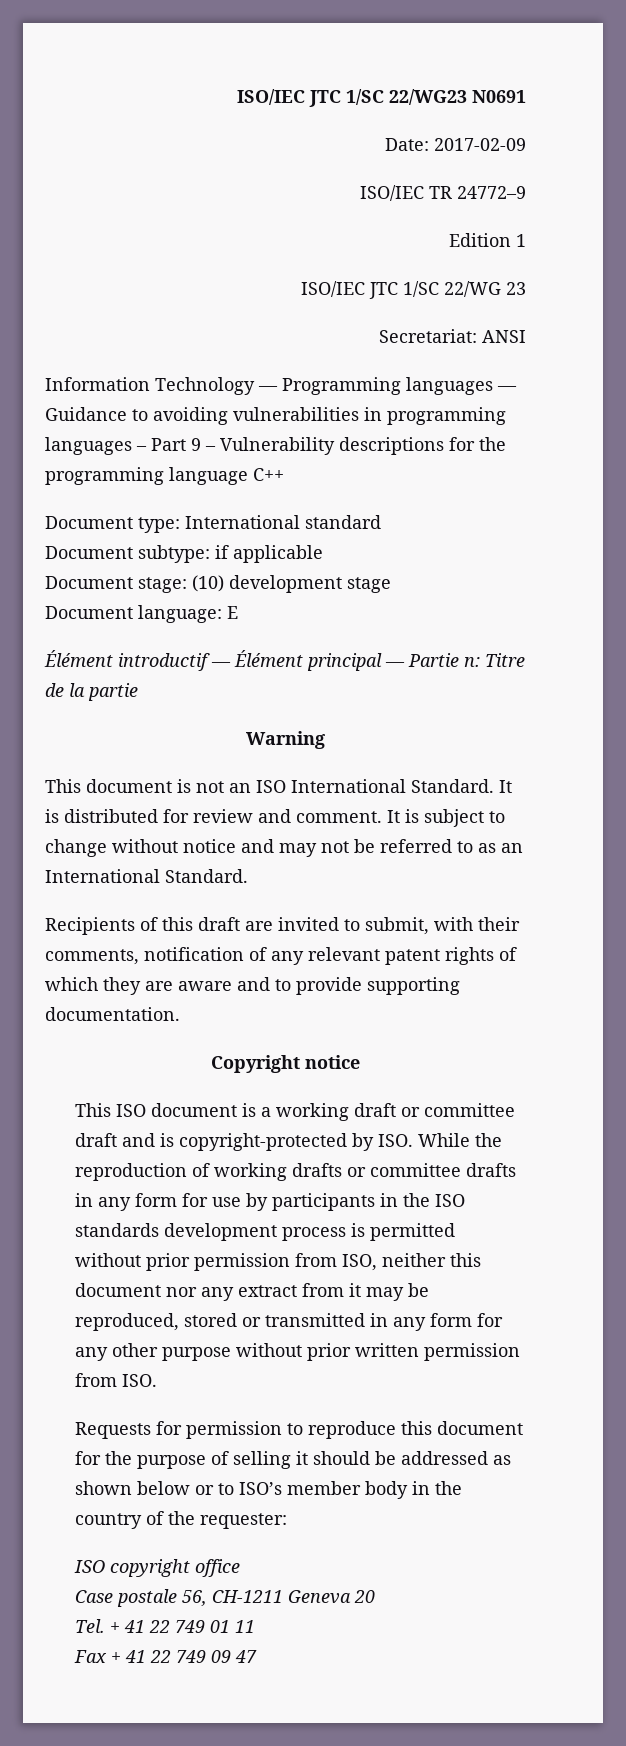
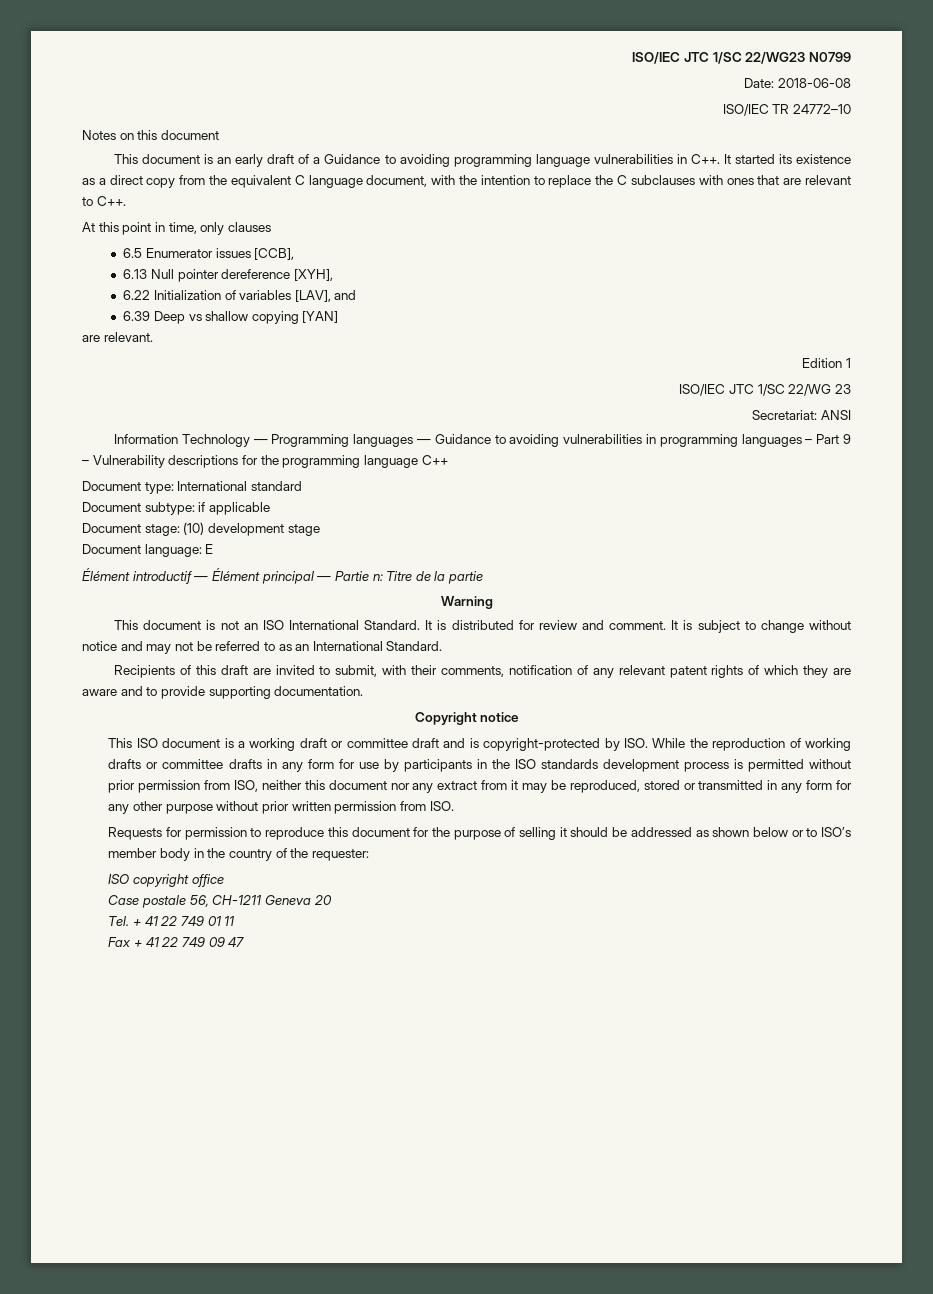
[472,90,526,103] N0691 -> [808,52,851,62] N0799
[434,138,526,151] 2017-02-09 -> [778,78,851,88] 2018-06-08
[457,186,526,199] 24772–9 -> [793,104,851,114] [82,130,219,140] [114,154,852,167] [82,175,852,188] [82,196,126,206] [82,222,271,235] [123,248,295,260] [123,269,333,282] [123,290,357,302] [123,311,339,324] [82,332,153,342] 24772–10 // Notes on this document // This document is an early draft of a Guidance to avoiding programming language vulnerabilities in C++. It started its existence as a direct copy from the equivalent C language document, with the intention to replace the C subclauses with ones that are relevant to C++. // At this point in time, only clauses // 6.5 Enumerator issues [CCB], // 6.13 Null pointer dereference [XYH], // 6.22 Initialization of variables [LAV], and // 6.39 Deep vs shallow copying [YAN] // are relevant.

